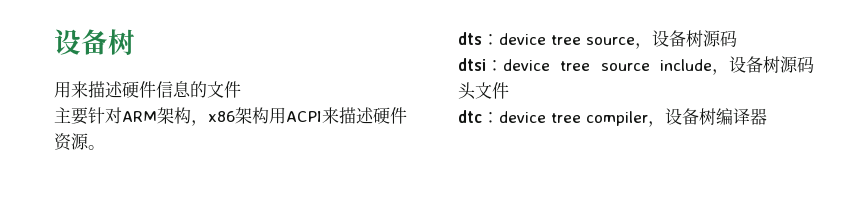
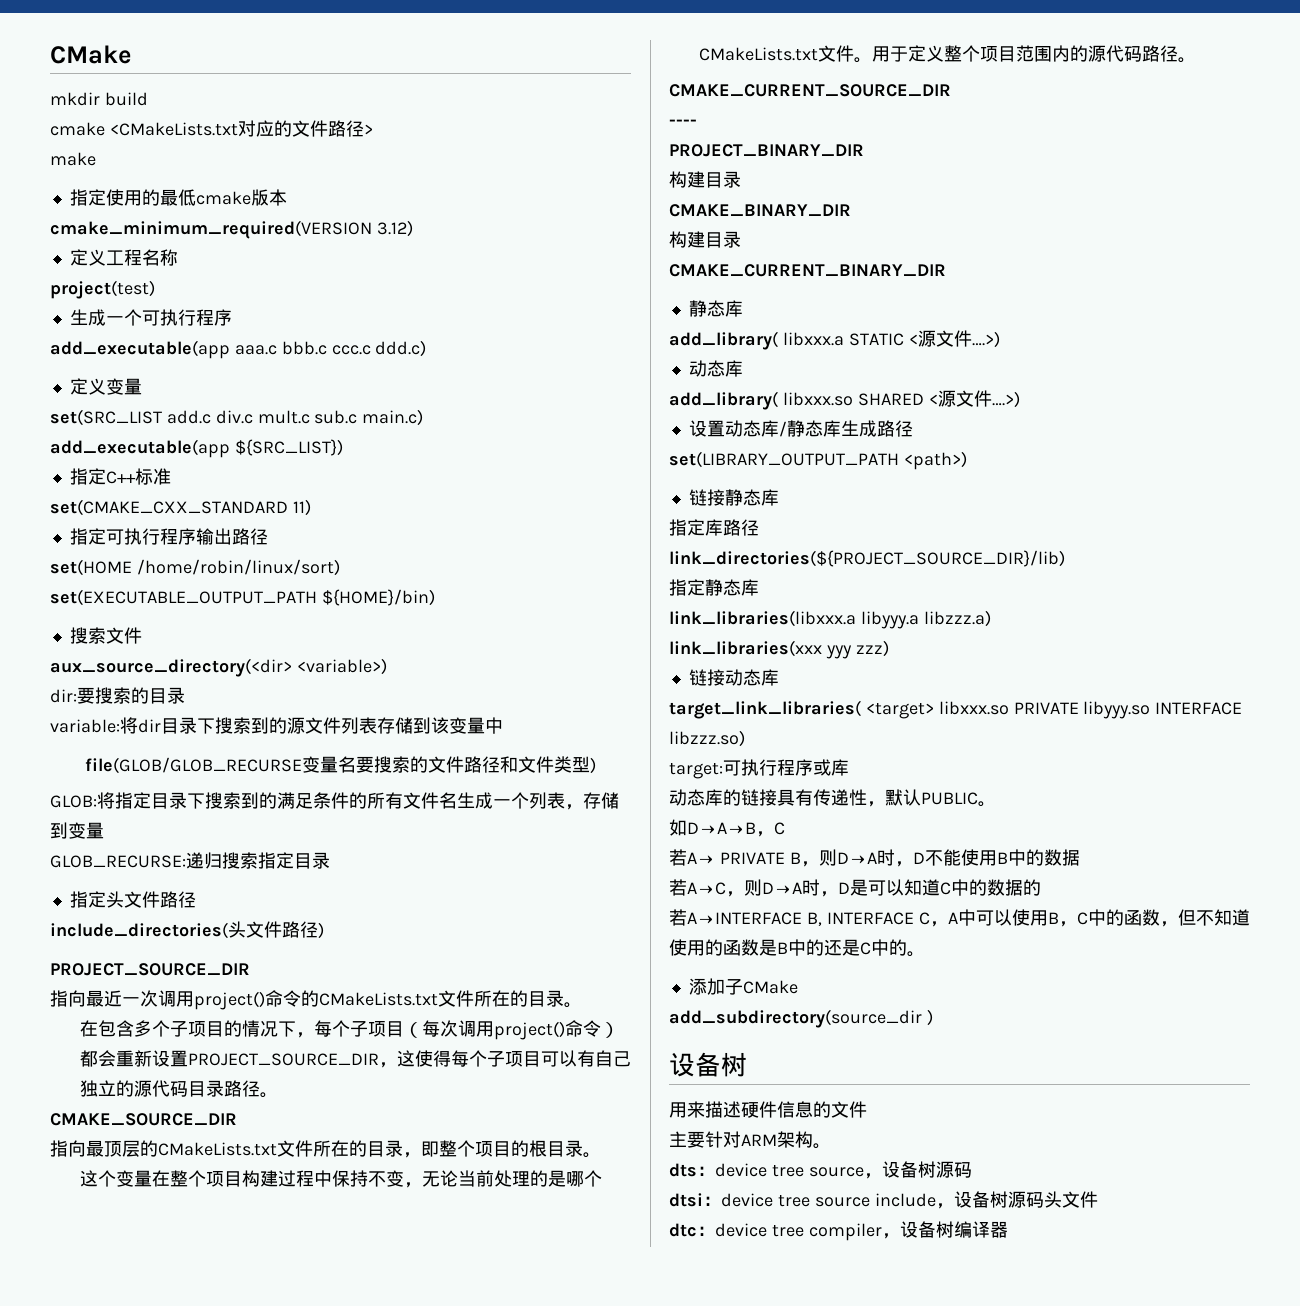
(54, 42) none -> [50,45,132,64] [50,92,148,106] [50,120,373,137] [50,152,96,166] [69,189,287,206] [50,220,413,239] [69,249,178,266] [50,280,155,299] [69,309,232,326] [50,340,427,359] [69,378,142,395] [50,409,424,426] [50,439,343,458] [69,468,171,485] [50,499,311,516] [69,528,268,545] [50,559,340,576] [50,589,435,606] [69,627,142,644] [50,658,387,677] [50,687,185,704] [50,717,503,734] [85,756,597,774] [50,792,619,810] [50,822,104,839] [50,852,330,869] [69,891,196,908] [50,921,324,939] [50,963,250,976] [50,990,582,1010] [79,1020,619,1040] [79,1050,631,1068] [79,1080,278,1098] [50,1113,237,1126] [50,1140,601,1158] [79,1170,602,1188] [698,45,1196,63] [669,84,951,97] [669,119,697,126] [669,144,864,157] [669,171,741,188] [669,204,851,217] [669,231,741,248] [669,264,946,277] [688,300,743,317] [669,330,1000,350] [688,360,743,377] [669,390,1020,410] [688,420,913,437] [669,451,967,470] [688,489,779,506] [669,519,759,536] [669,550,1065,567] [669,579,759,596] [669,610,991,629] [669,640,889,659] [688,669,779,686] [669,700,1243,719] [669,730,745,747] [669,759,849,779] [669,789,996,807] [669,819,785,837] [669,849,1080,867] [669,879,1041,897] [669,909,1250,927] [669,939,925,957] [688,978,798,995] [669,1009,933,1028] CMake // mkdir build // cmake <CMakeLists.txt对应的文件路径> // make // 指定使用的最低cmake版本 // cmake_minimum_required(VERSION 3.12) // 定义工程名称 // project(test) // 生成一个可执行程序 // add_executable(app aaa.c bbb.c ccc.c ddd.c) // 定义变量 // set(SRC_LIST add.c div.c mult.c sub.c main.c) // add_executable(app ${SRC_LIST}) // 指定C++标准 // set(CMAKE_CXX_STANDARD 11) // 指定可执行程序输出路径 // set(HOME /home/robin/linux/sort) // set(EXECUTABLE_OUTPUT_PATH ${HOME}/bin) // 搜索文件 // aux_source_directory(<dir> <variable>) // dir:要搜索的目录 // variable:将dir目录下搜索到的源文件列表存储到该变量中 // file(GLOB/GLOB_RECURSE变量名要搜索的文件路径和文件类型) // GLOB:将指定目录下搜索到的满足条件的所有文件名生成一个列表，存储到变量 // GLOB_RECURSE:递归搜索指定目录 // 指定头文件路径 // include_directories(头文件路径) // PROJECT_SOURCE_DIR // 指向最近一次调用project()命令的CMakeLists.txt文件所在的目录。 // 在包含多个子项目的情况下，每个子项目（每次调用project()命令）都会重新设置PROJECT_SOURCE_DIR，这使得每个子项目可以有自己独立的源代码目录路径。 // CMAKE_SOURCE_DIR // 指向最顶层的CMakeLists.txt文件所在的目录，即整个项目的根目录。 // 这个变量在整个项目构建过程中保持不变，无论当前处理的是哪个CMakeLists.txt文件。用于定义整个项目范围内的源代码路径。 // CMAKE_CURRENT_SOURCE_DIR // ---- // PROJECT_BINARY_DIR // 构建目录 // CMAKE_BINARY_DIR // 构建目录 // CMAKE_CURRENT_BINARY_DIR // 静态库 // add_library( libxxx.a STATIC <源文件….>) // 动态库 // add_library( libxxx.so SHARED <源文件….>) // 设置动态库/静态库生成路径 // set(LIBRARY_OUTPUT_PATH <path>) // 链接静态库 // 指定库路径 // link_directories(${PROJECT_SOURCE_DIR}/lib) // 指定静态库 // link_libraries(libxxx.a libyyy.a libzzz.a) // link_libraries(xxx yyy zzz) // 链接动态库 // target_link_libraries( <target> libxxx.so PRIVATE libyyy.so INTERFACE libzzz.so) // target:可执行程序或库 // 动态库的链接具有传递性，默认PUBLIC。 // 如D→A→B，C // 若A→ PRIVATE B，则D→A时，D不能使用B中的数据 // 若A→C，则D→A时，D是可以知道C中的数据的 // 若A→INTERFACE B, INTERFACE C，A中可以使用B，C中的函数，但不知道使用的函数是B中的还是C中的。 // 添加子CMake // add_subdirectory(source_dir ) //
[191,107,407,126] [54,133,89,151] ，x86架构用ACPI来描述硬件资源 -> (813, 1139) none

